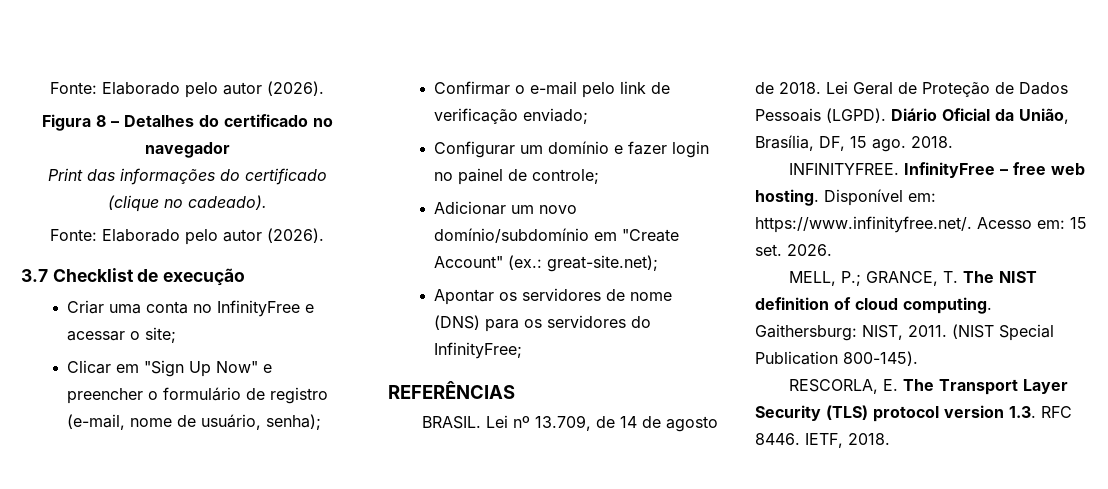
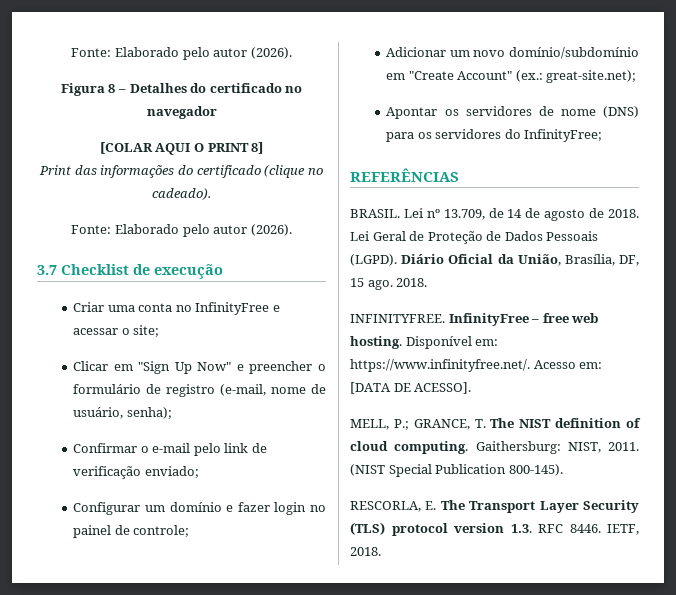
(230, 150) none -> [99,142,264,155] // [COLAR AQUI O PRINT 8]
[1070,217,1087,229] [755,244,832,256] 15 set. 2026. -> [350,382,472,394] [DATA DE ACESSO].

